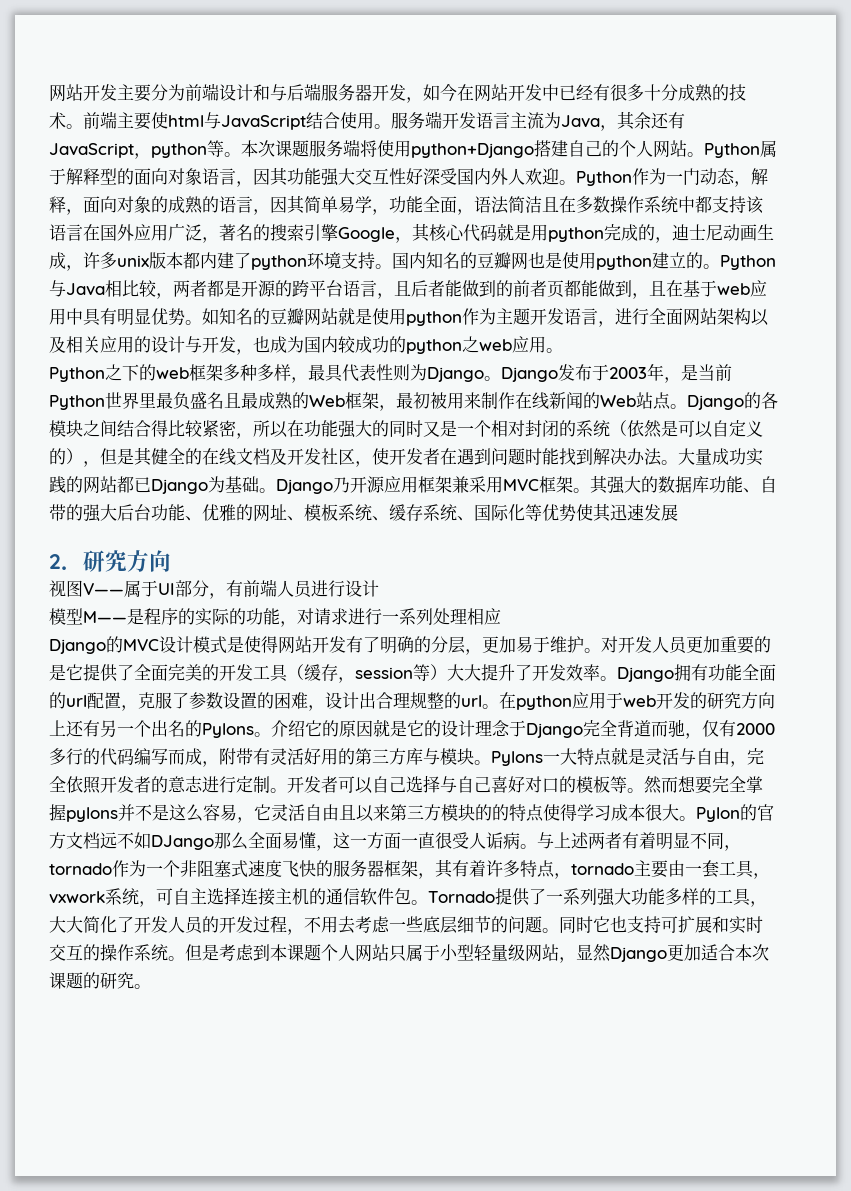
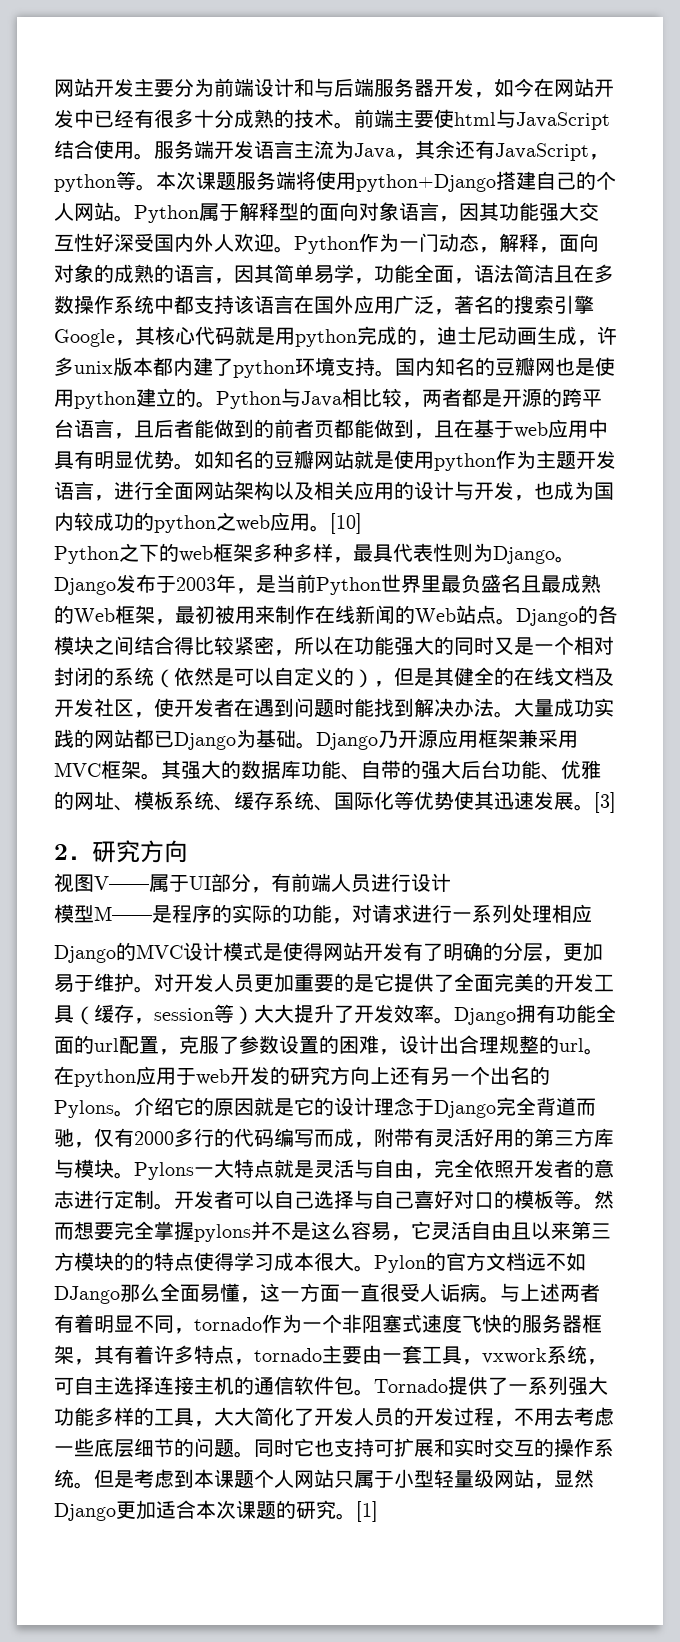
(563, 350) none -> [330,513,362,534] [10]
(678, 512) none -> [574,792,616,813] 。[3]
(151, 986) none -> [356,1501,378,1522] [1]

